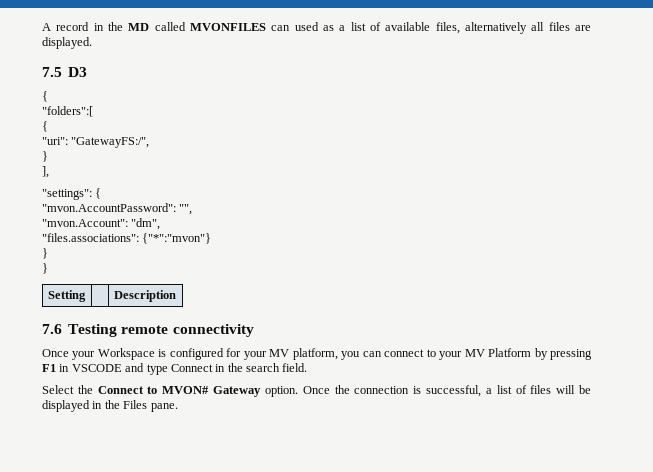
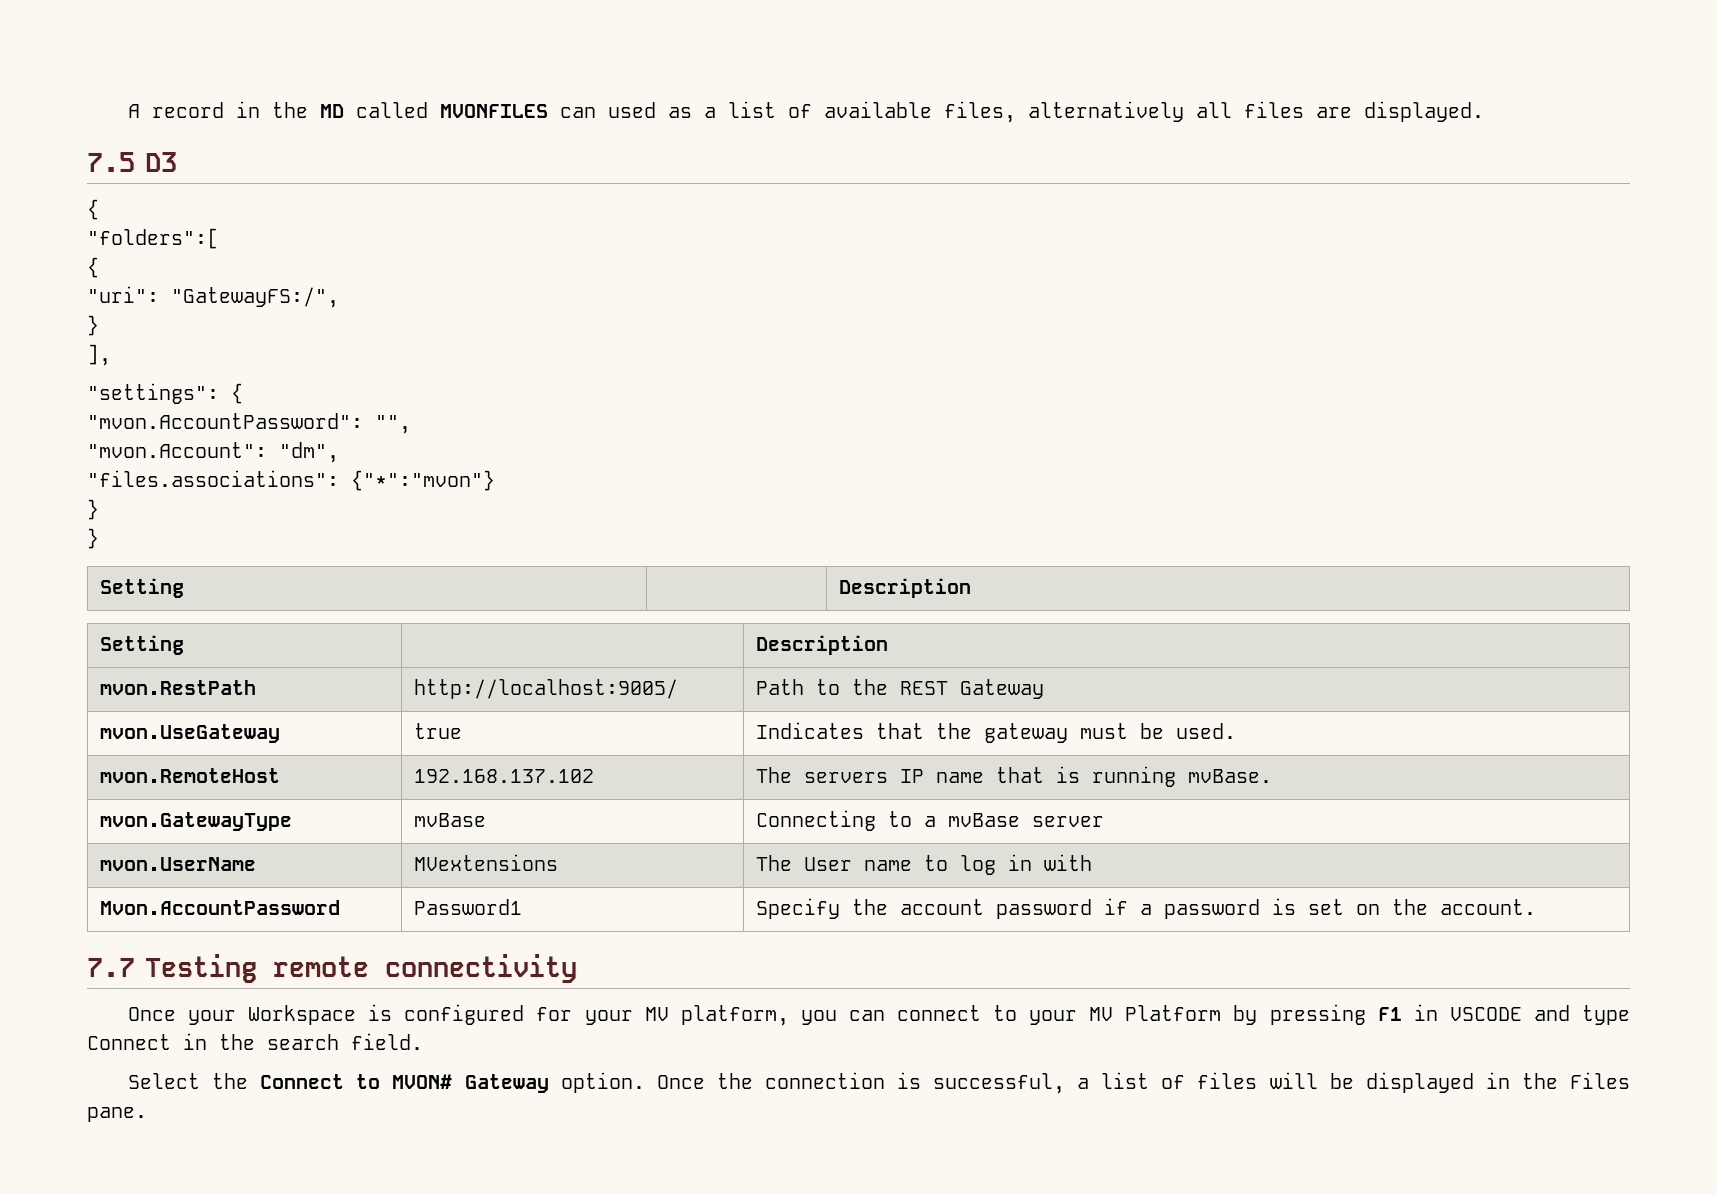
[42,324,62,334] // 7.6 -> [99,635,184,655] [755,635,888,655] [99,680,256,695] [413,679,678,699] [755,679,1044,699] [99,724,280,743] [413,723,462,739] [755,722,1236,743] [99,768,280,783] [413,769,594,783] [755,766,1272,787] [99,812,292,831] [413,813,486,827] [755,810,1104,831] [99,857,256,871] [413,854,558,871] [755,854,1092,875] [99,900,340,915] [413,899,522,915] [755,898,1536,919] [87,957,135,977] // Setting | | Description // mvon.RestPath | http://localhost:9005/ | Path to the REST Gateway // mvon.UseGateway | true | Indicates that the gateway must be used. // mvon.RemoteHost | 192.168.137.102 | The servers IP name that is running mvBase. // mvon.GatewayType | mvBase | Connecting to a mvBase server // mvon.UserName | MVextensions | The User name to log in with // Mvon.AccountPassword | Password1 | Specify the account password if a password is set on the account. // 7.7

